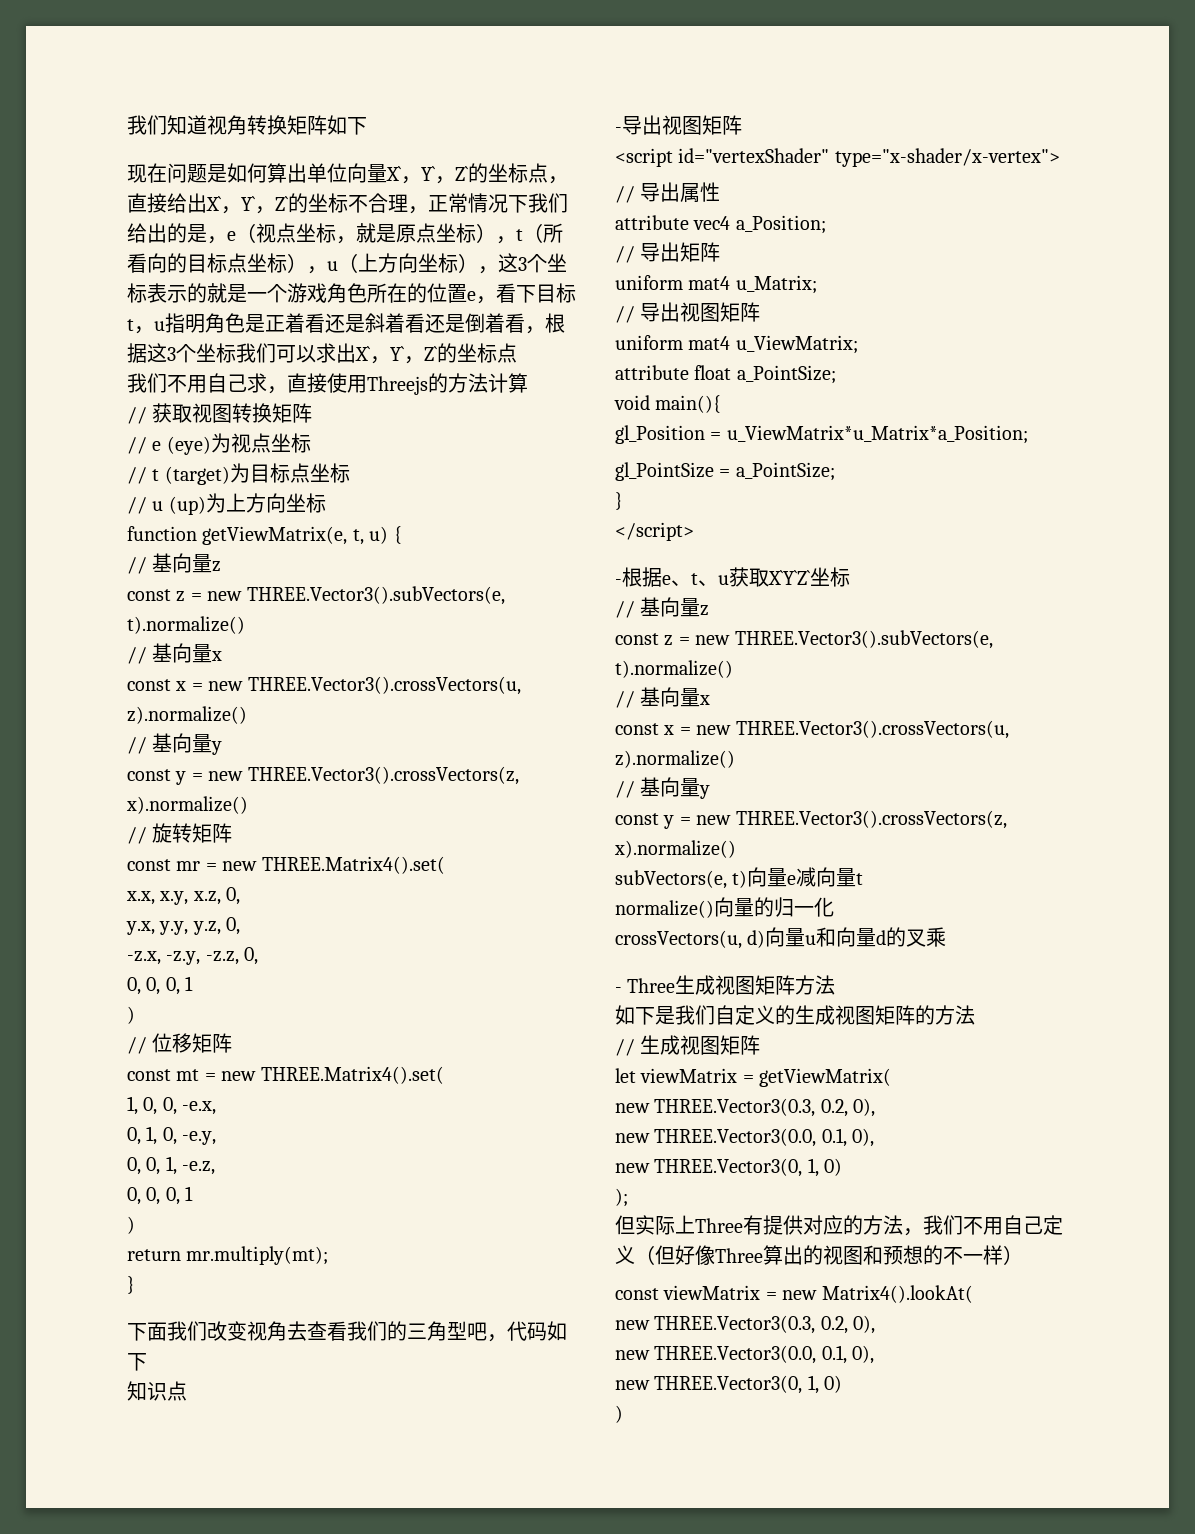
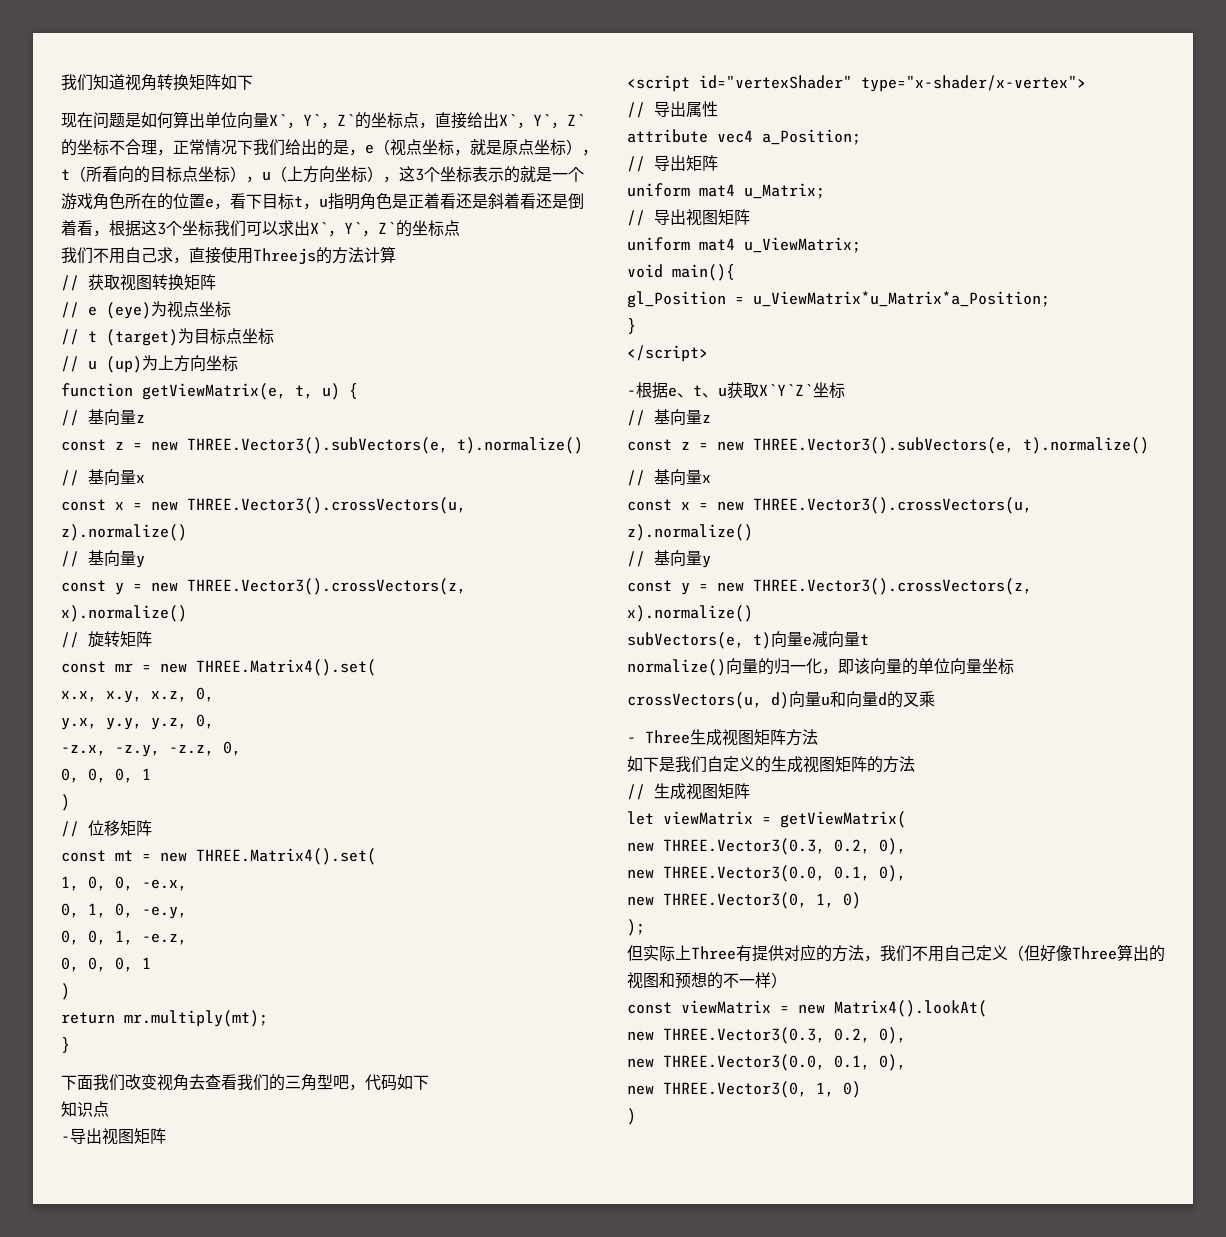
[615,365,836,384] // attribute float a_PointSize; -> (861, 245) none
[615,462,835,481] // gl_PointSize = a_PointSize; -> (1050, 299) none
(834, 907) none -> [822,658,1014,675] ，即该向量的单位向量坐标

